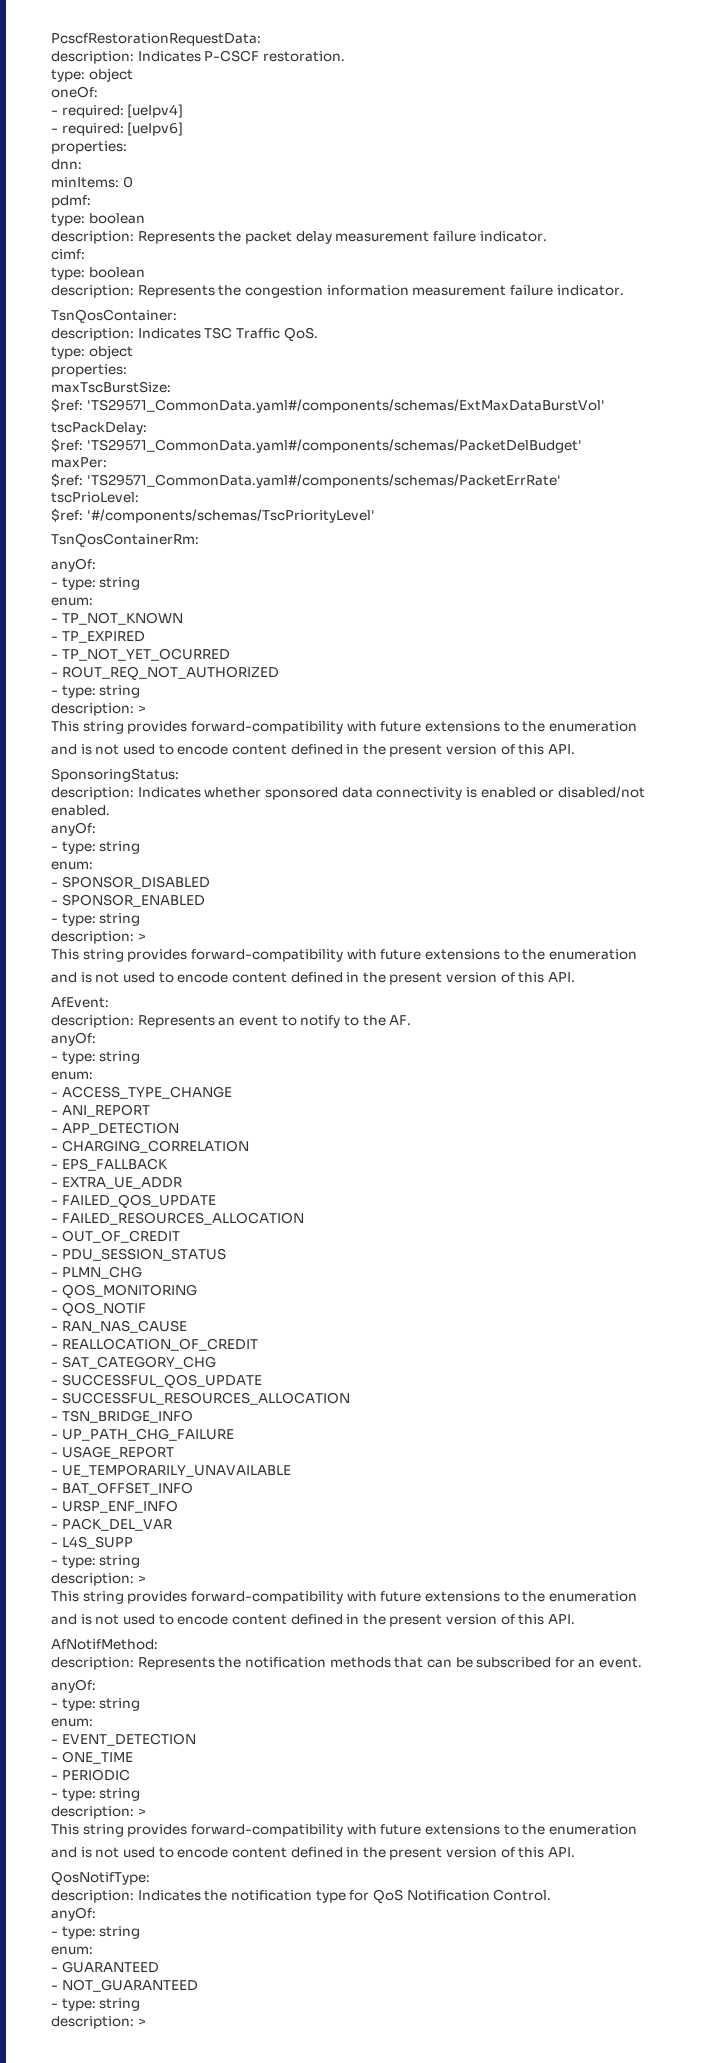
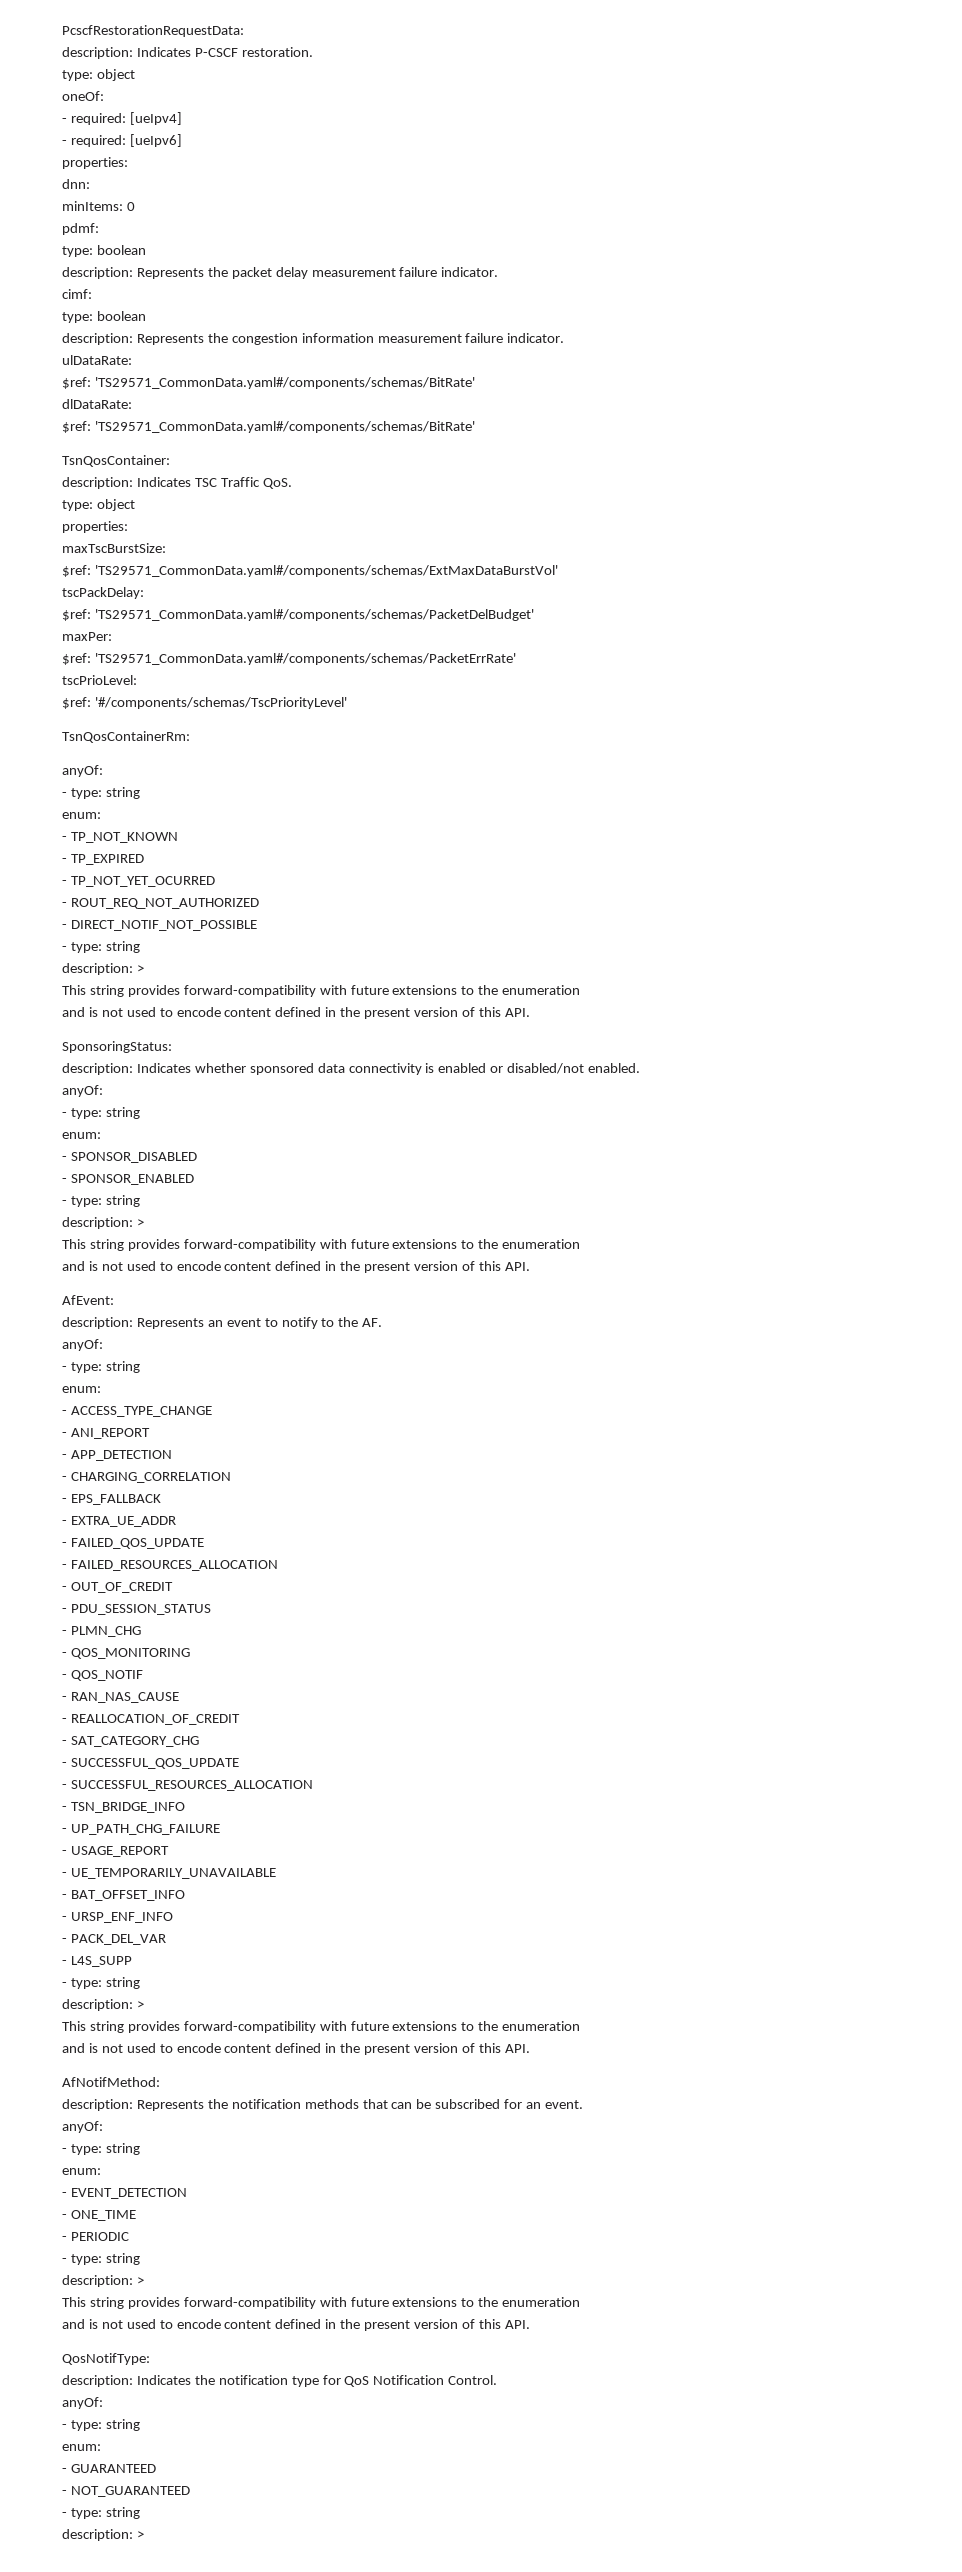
(624, 290) none -> [62,355,132,365] [62,377,475,389] [62,399,132,409] [62,421,475,433] // ulDataRate: // $ref: 'TS29571_CommonData.yaml#/components/schemas/BitRate' // dlDataRate: // $ref: 'TS29571_CommonData.yaml#/components/schemas/BitRate'
(279, 673) none -> [62,920,257,931] // - DIRECT_NOTIF_NOT_POSSIBLE

